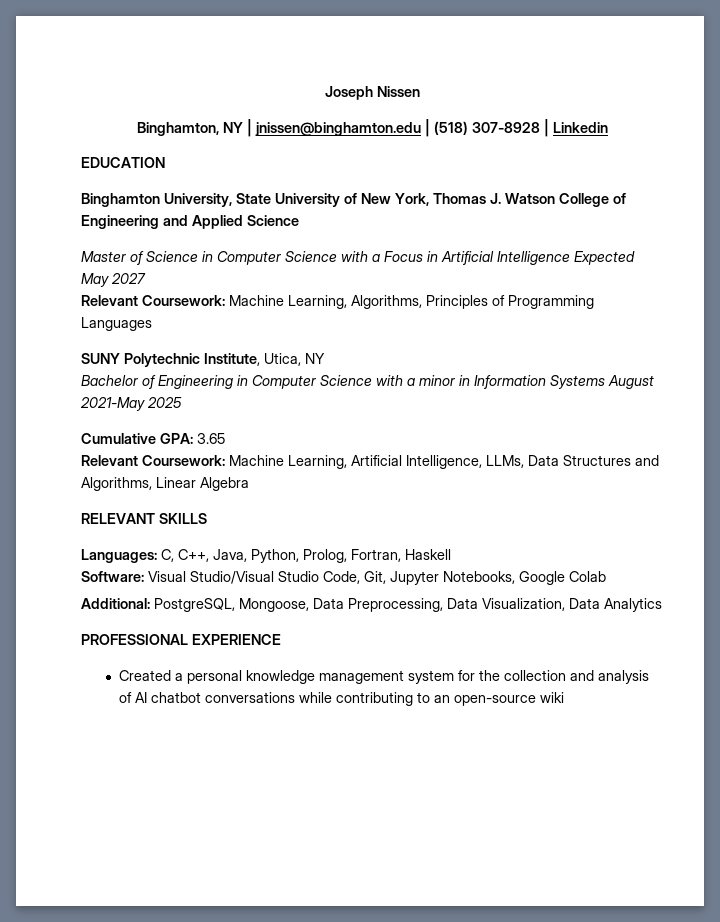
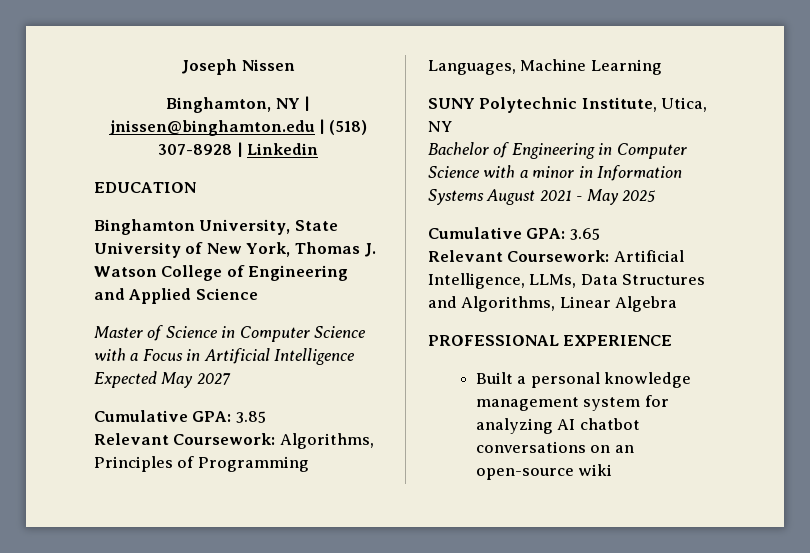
[81,295,347,309] // Relevant Coursework: Machine Learning, -> [94,410,266,423] [94,433,276,445] // Cumulative GPA: 3.85 // Relevant Coursework:
[81,317,152,331] Languages -> [428,59,662,75] Languages, Machine Learning
[80,397,145,411] 2021-May -> [539,189,619,205] 2021 - May
[229,455,347,469] Machine Learning, -> (610, 256) none
[81,513,207,524] [81,549,451,563] [81,571,606,585] [81,598,662,612] // RELEVANT SKILLS // Languages: C, C++, Java, Python, Prolog, Fortran, Haskell // Software: Visual Studio/Visual Studio Code, Git, Jupyter Notebooks, Google Colab // Additional: PostgreSQL, Mongoose, Data Preprocessing, Data Visualization, Data Analytics -> (678, 304) none
[118,670,171,681] Created -> [475,372,513,384] Built
[478,670,649,684] [118,692,430,706] the collection and analysis of AI chatbot conversations while contributing to -> [475,418,640,434] [475,441,611,453] analyzing AI chatbot conversations on

